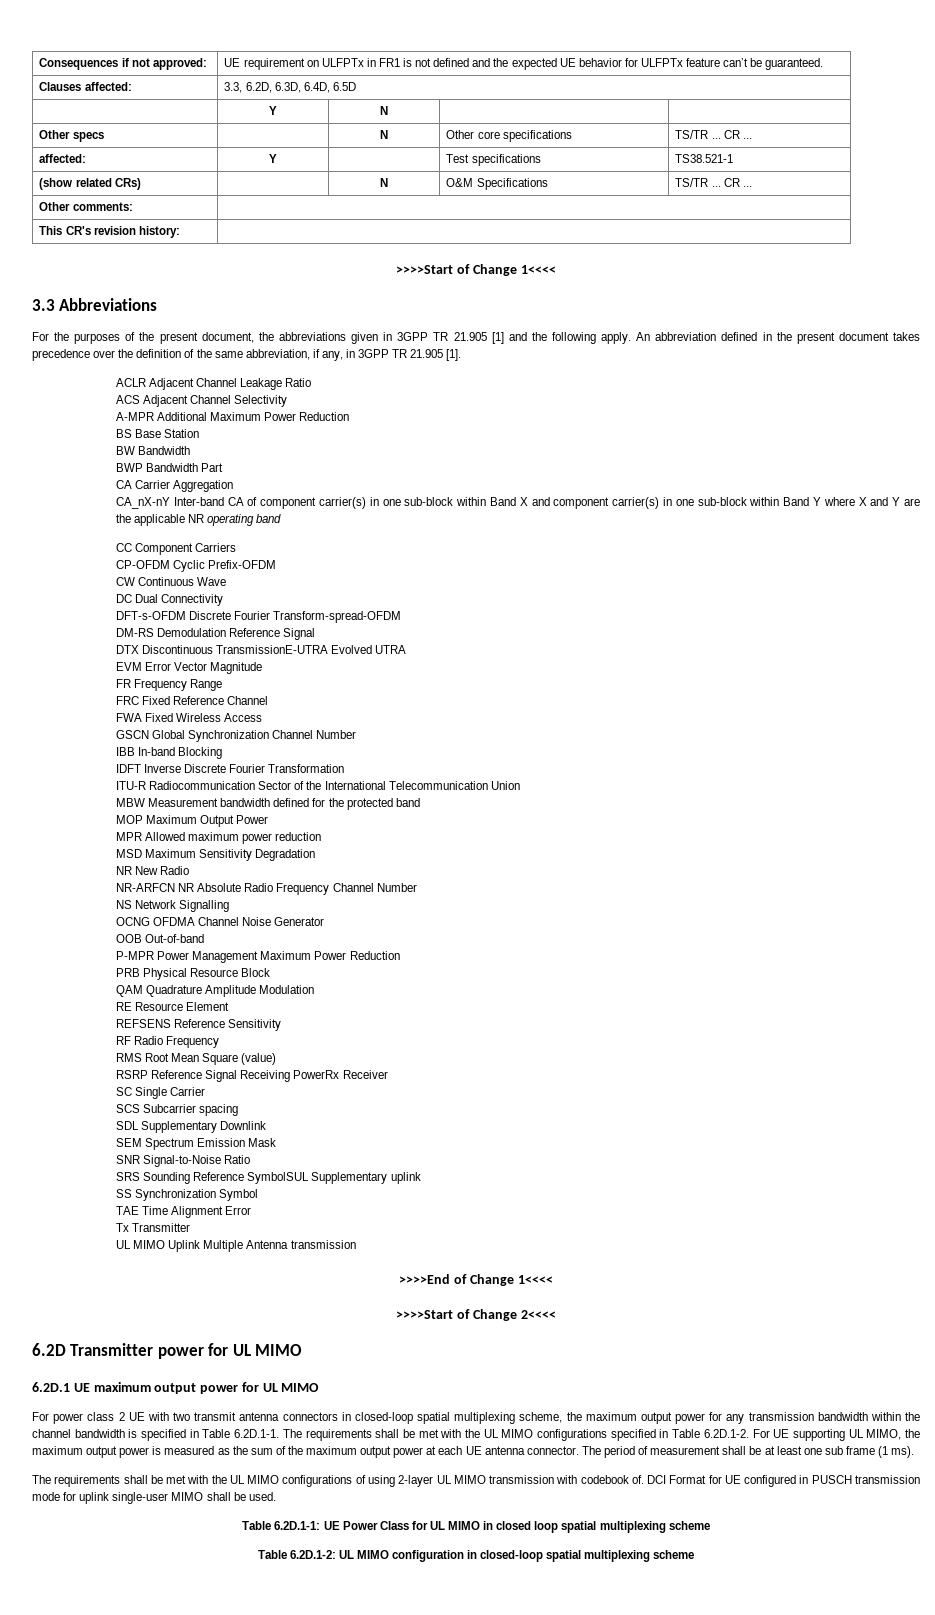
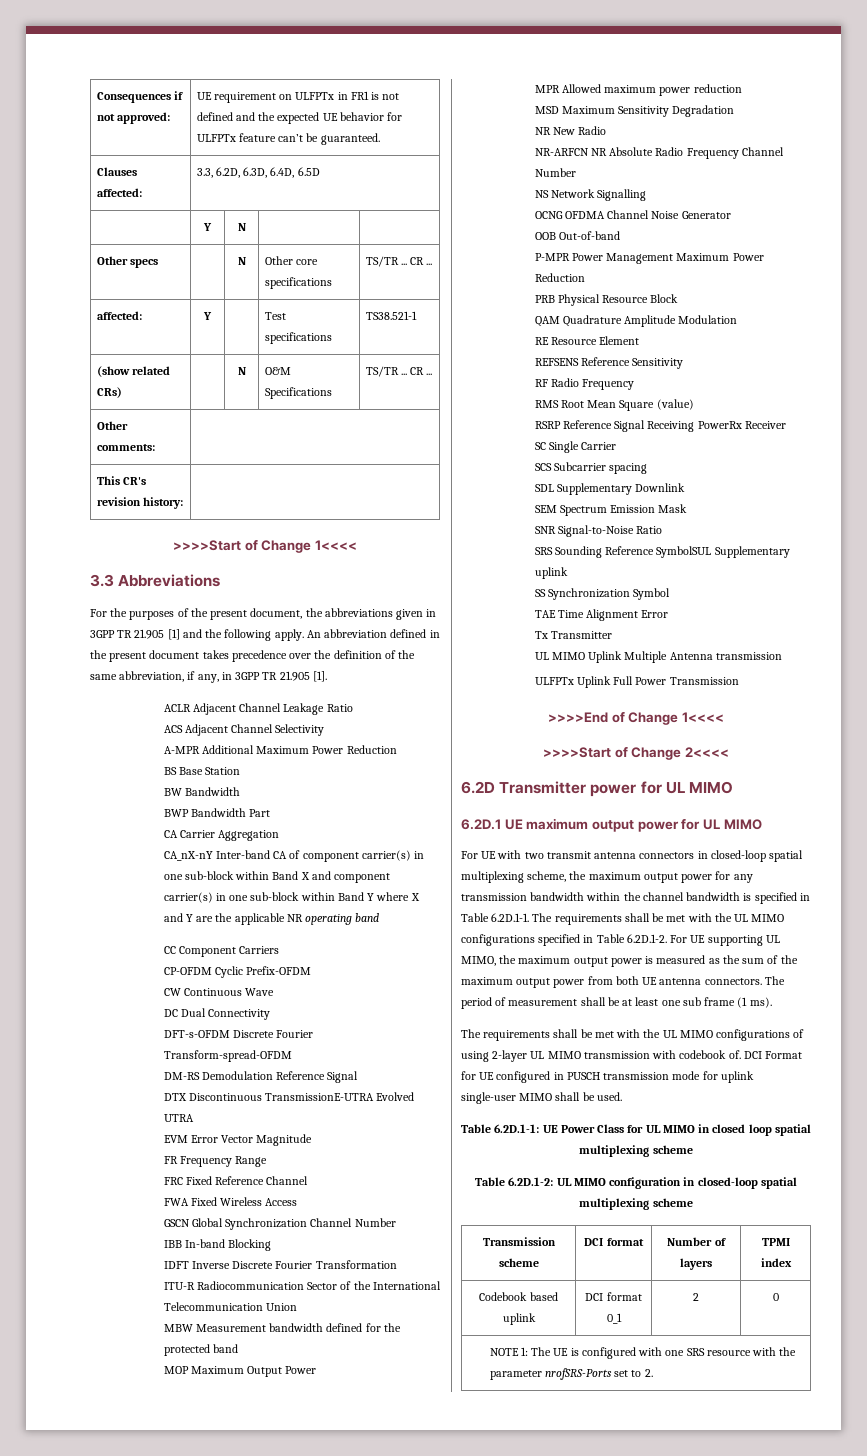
(356, 1244) none -> [534,676,739,688] // ULFPTx Uplink Full Power Transmission
[53,1412,125,1424] power class 2 -> (478, 855) none
[426,1446,463,1455] at each -> [587,976,639,985] from both
[526,1446,579,1455] connector. -> [704,978,762,985] connectors.
(695, 1554) none -> [482,1237,556,1246] [498,1258,539,1267] [584,1238,644,1246] [667,1237,726,1246] [680,1258,712,1270] [761,1238,790,1246] [760,1258,792,1267] [479,1292,558,1301] [502,1313,536,1325] [585,1292,642,1301] [606,1313,622,1324] [693,1293,699,1301] [772,1293,779,1301] [489,1347,797,1359] [489,1368,653,1380] // Transmission scheme | DCI format | Number of layers | TPMI index // Codebook based uplink | DCI format 0_1 | 2 | 0 // NOTE 1: The UE is configured with one SRS resource with the parameter nrofSRS-Ports set to 2.

